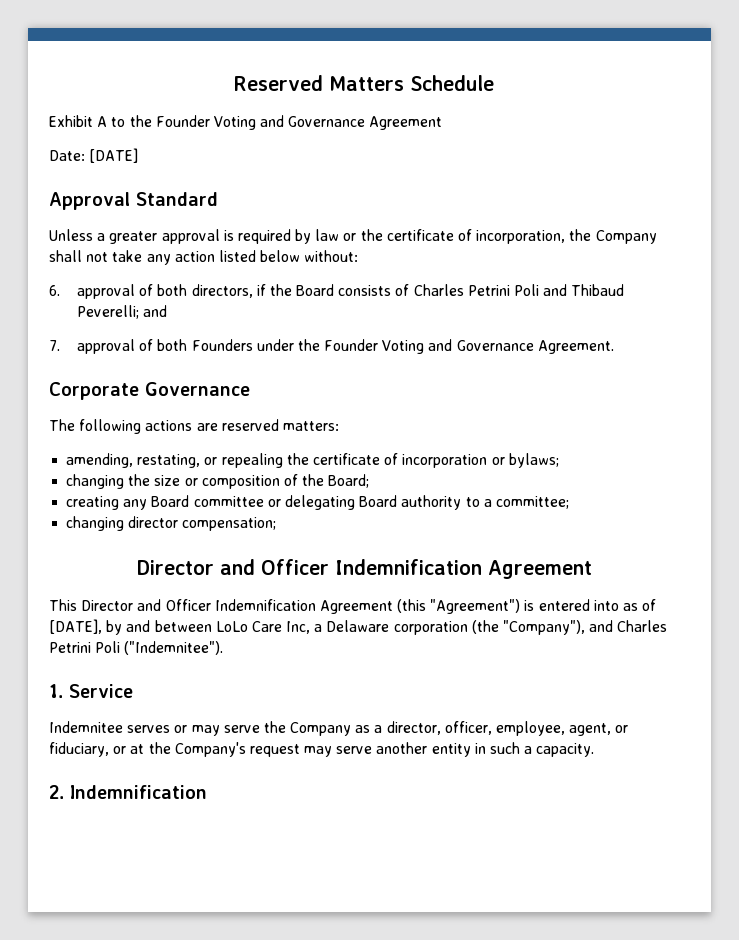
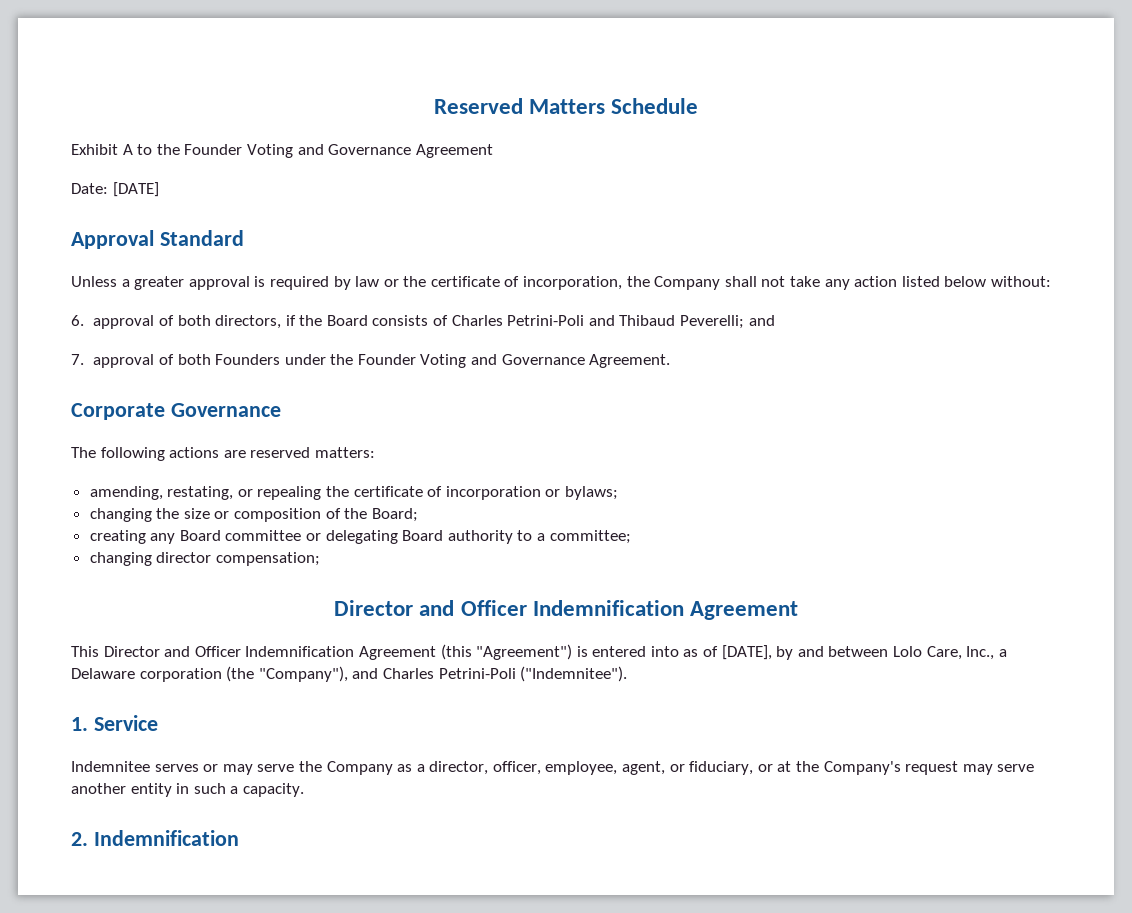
[467,284,539,296] Petrini Poli -> [507,315,585,326] Petrini-Poli
[215,621,311,634] LoLo Care Inc, -> [893,646,995,660] Lolo Care, Inc.,
[49,641,121,653] Petrini Poli -> [438,668,516,679] Petrini-Poli

